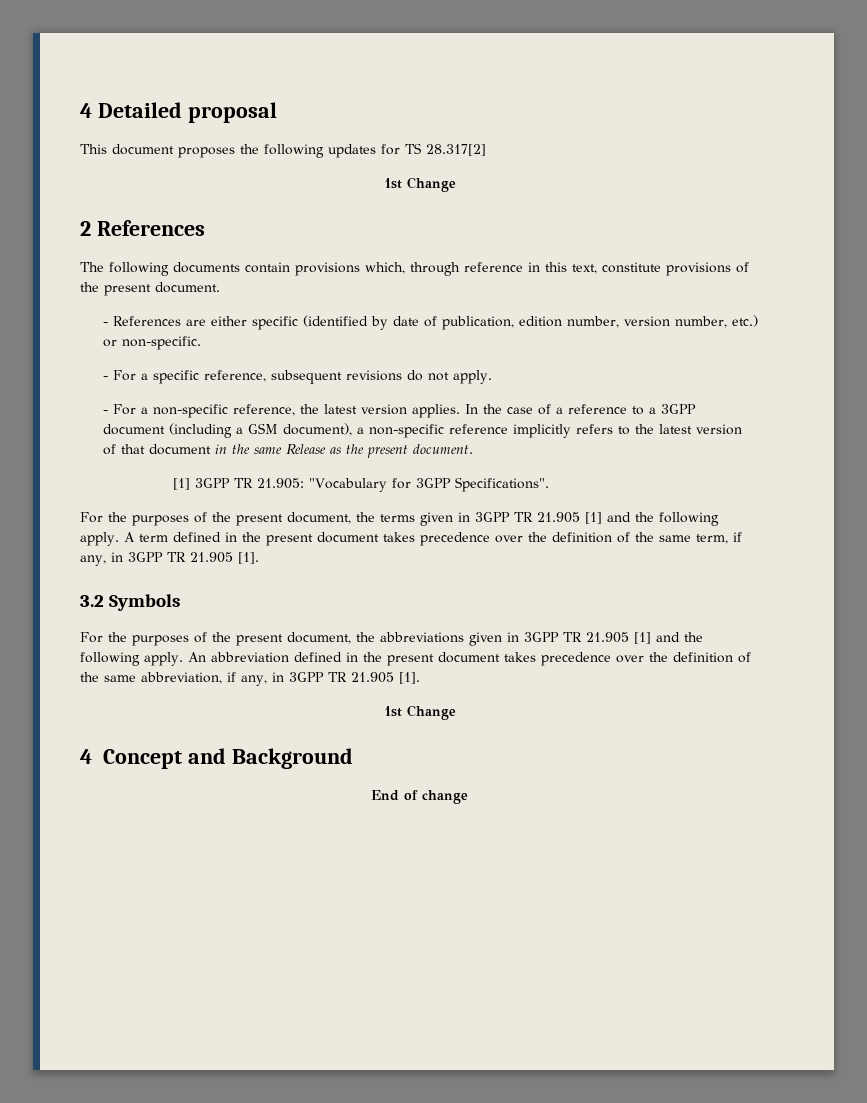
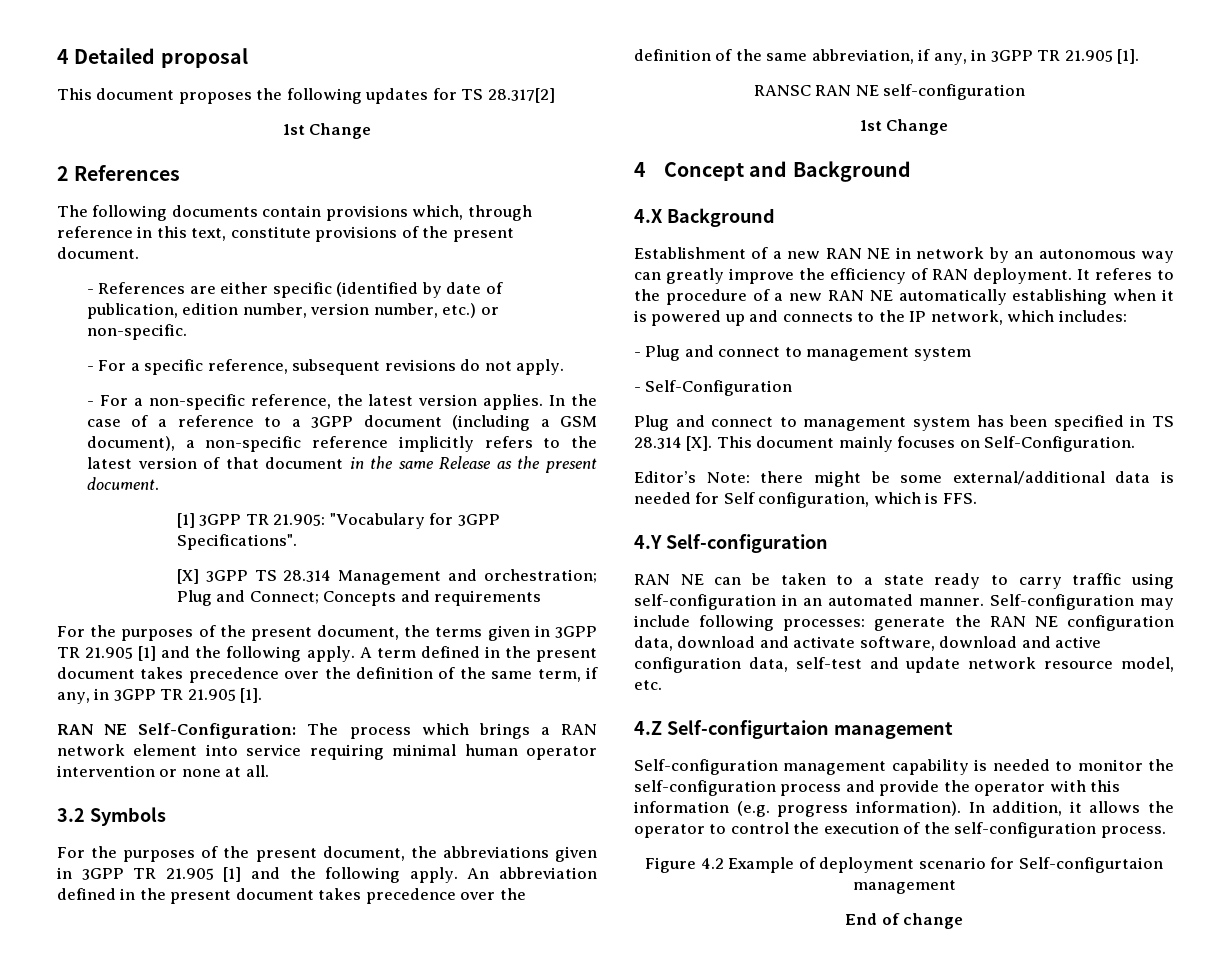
(550, 484) none -> [176,569,597,585] [176,590,542,606] // [X] 3GPP TS 28.314 Management and orchestration; Plug and Connect; Concepts and requirements
(259, 558) none -> [57,723,597,739] [57,744,598,760] [57,765,269,777] // RAN NE Self-Configuration: The process which brings a RAN network element into service requiring minimal human operator intervention or none at all.
(420, 678) none -> [753,84,1026,100] // RANSC RAN NE self-configuration
(354, 758) none -> [634,208,775,227] [634,247,1174,263] [634,268,1174,284] [634,289,1174,305] [634,310,1127,326] [634,345,971,361] [634,380,793,396] [634,415,1174,431] [634,436,1136,452] [634,471,1174,487] [634,492,977,508] [634,534,828,553] [634,573,1174,589] [634,594,1174,610] [634,615,1174,631] [634,636,1102,651] [634,657,1174,673] [634,680,662,690] [634,720,953,739] [634,759,1174,775] [634,780,1121,796] [634,801,1174,817] [634,822,1166,838] [645,857,1163,873] [852,880,956,894] // 4.X Background // Establishment of a new RAN NE in network by an autonomous way can greatly improve the efficiency of RAN deployment. It referes to the procedure of a new RAN NE automatically establishing when it is powered up and connects to the IP network, which includes: // - Plug and connect to management system // - Self-Configuration // Plug and connect to management system has been specified in TS 28.314 [X]. This document mainly focuses on Self-Configuration. // Editor’s Note: there might be some external/additional data is needed for Self configuration, which is FFS. // 4.Y Self-configuration // RAN NE can be taken to a state ready to carry traffic using self-configuration in an automated manner. Self-configuration may include following processes: generate the RAN NE configuration data, download and activate software, download and active configuration data, self-test and update network resource model, etc. // 4.Z Self-configurtaion management // Self-configuration management capability is needed to monitor the self-configuration process and provide the operator with this information (e.g. progress information). In addition, it allows the operator to control the execution of the self-configuration process. // Figure 4.2 Example of deployment scenario for Self-configurtaion management

